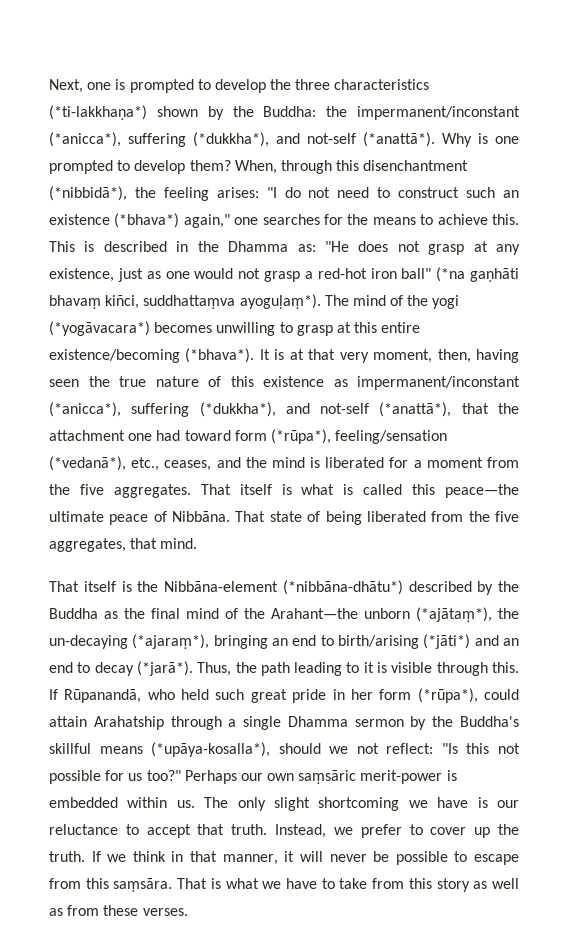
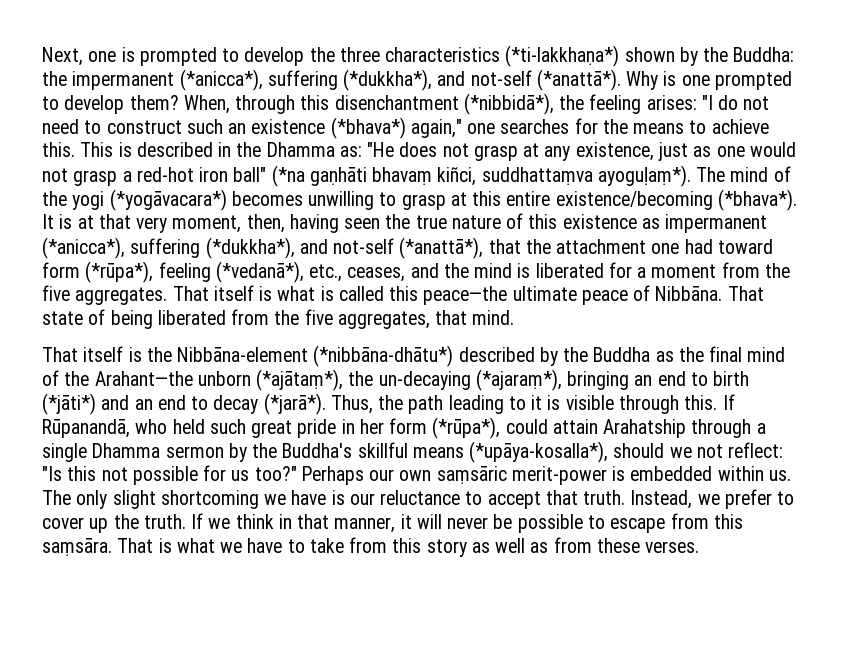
[357,106,520,120] impermanent/inconstant -> [72,71,175,90] impermanent
[357,376,520,390] impermanent/inconstant -> [665,214,768,233] impermanent
[335,430,448,444] feeling/sensation -> [158,262,211,282] feeling
[338,635,419,649] birth/arising -> [713,371,750,386] birth

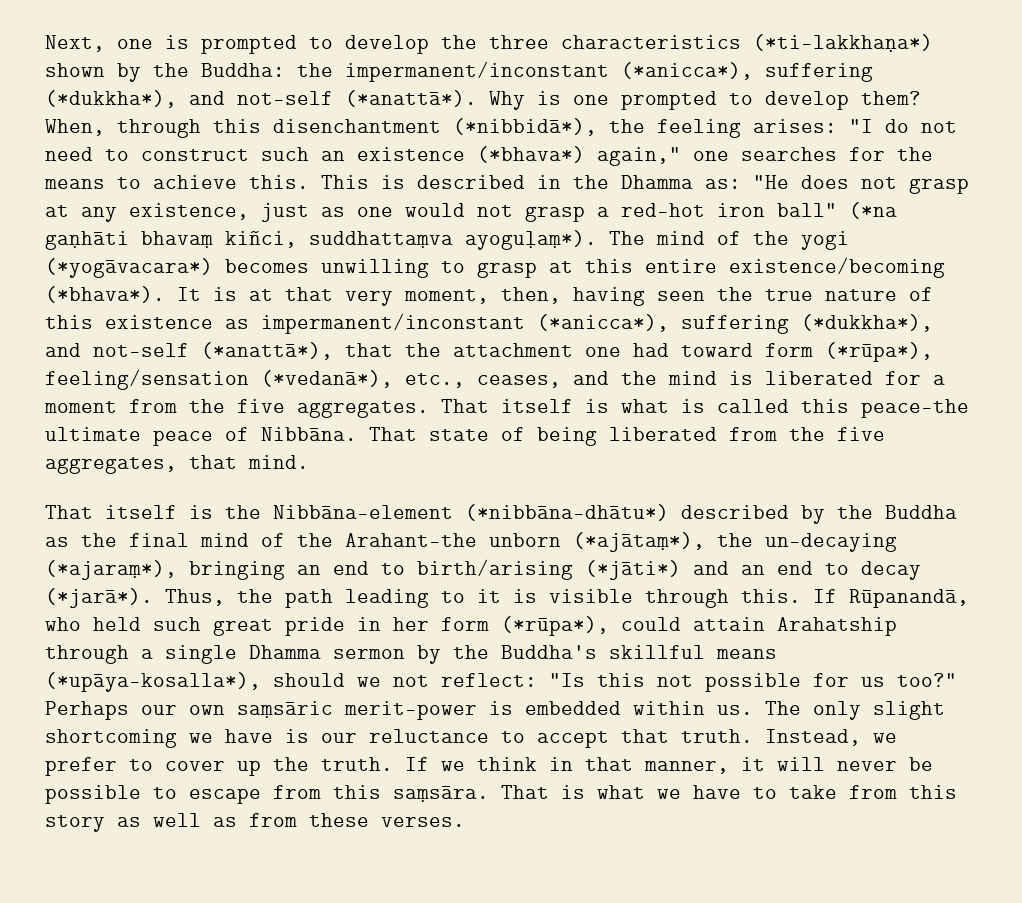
[72,71,175,90] impermanent -> [345,61,609,82] impermanent/inconstant
[665,214,768,233] impermanent -> [261,313,525,334] impermanent/inconstant
[158,262,211,282] feeling -> [45,369,249,390] feeling/sensation
[713,371,750,386] birth -> [417,559,573,580] birth/arising

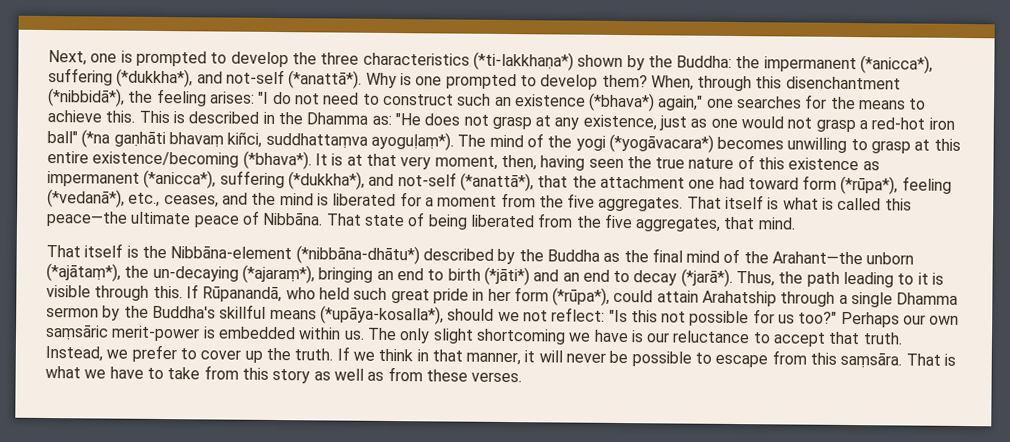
[345,61,609,82] impermanent/inconstant -> [763,56,857,73] impermanent
[261,313,525,334] impermanent/inconstant -> [47,171,140,187] impermanent
[45,369,249,390] feeling/sensation -> [901,176,952,194] feeling
[417,559,573,580] birth/arising -> [447,268,481,281] birth

